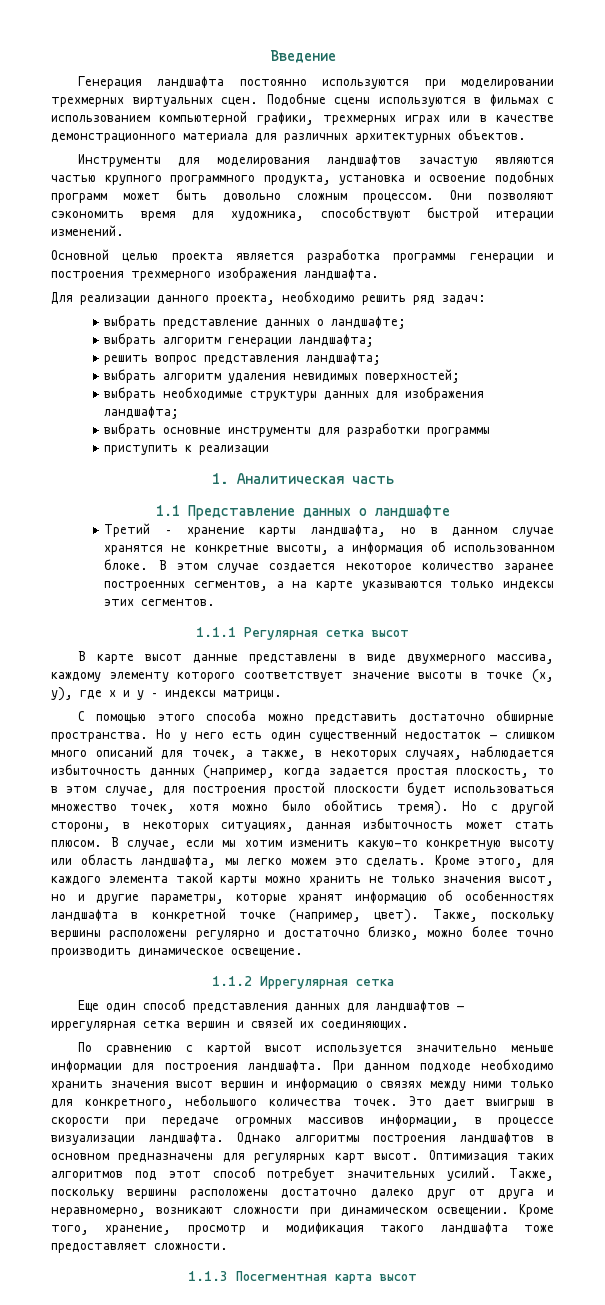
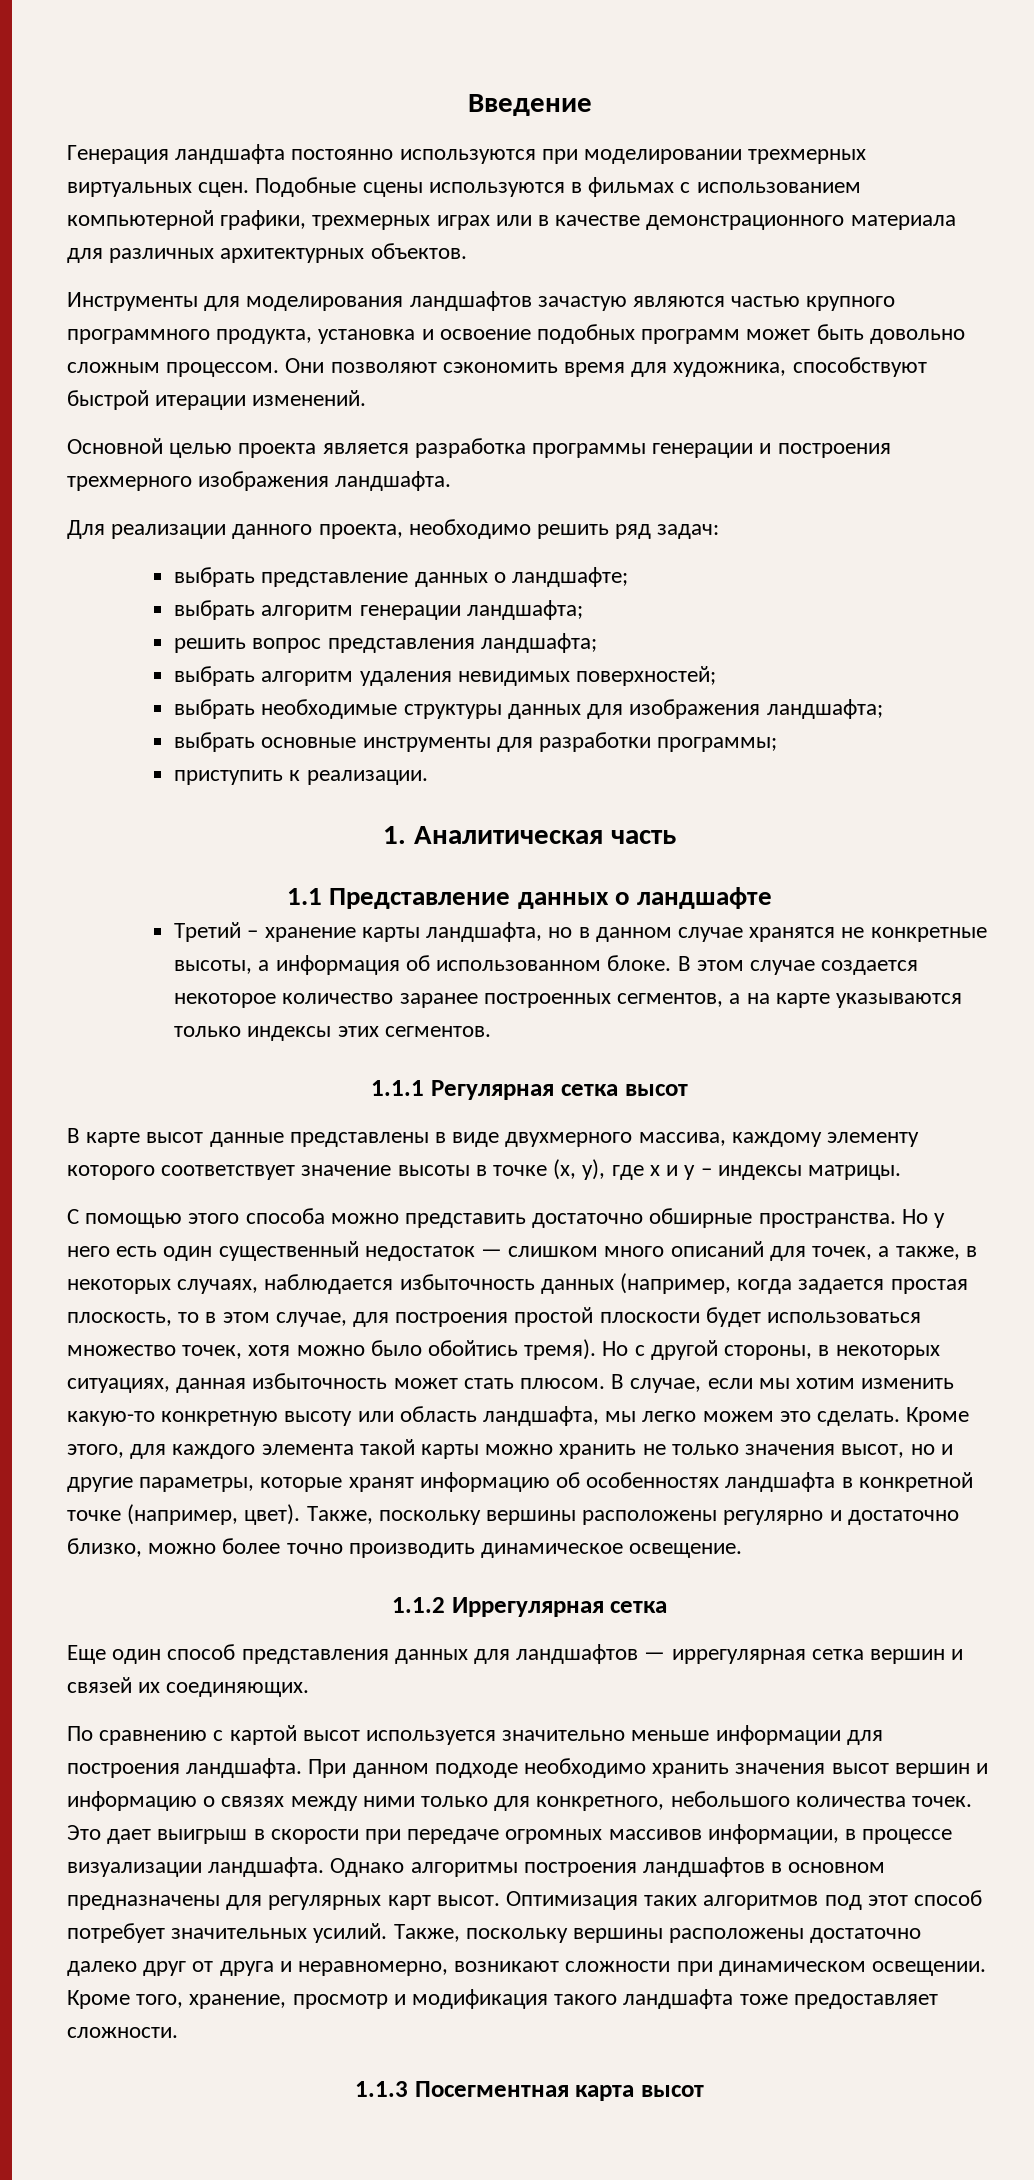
[427,427,491,437] программы -> [657,737,778,752] программы;
[199,445,270,455] реализации -> [306,770,428,785] реализации.

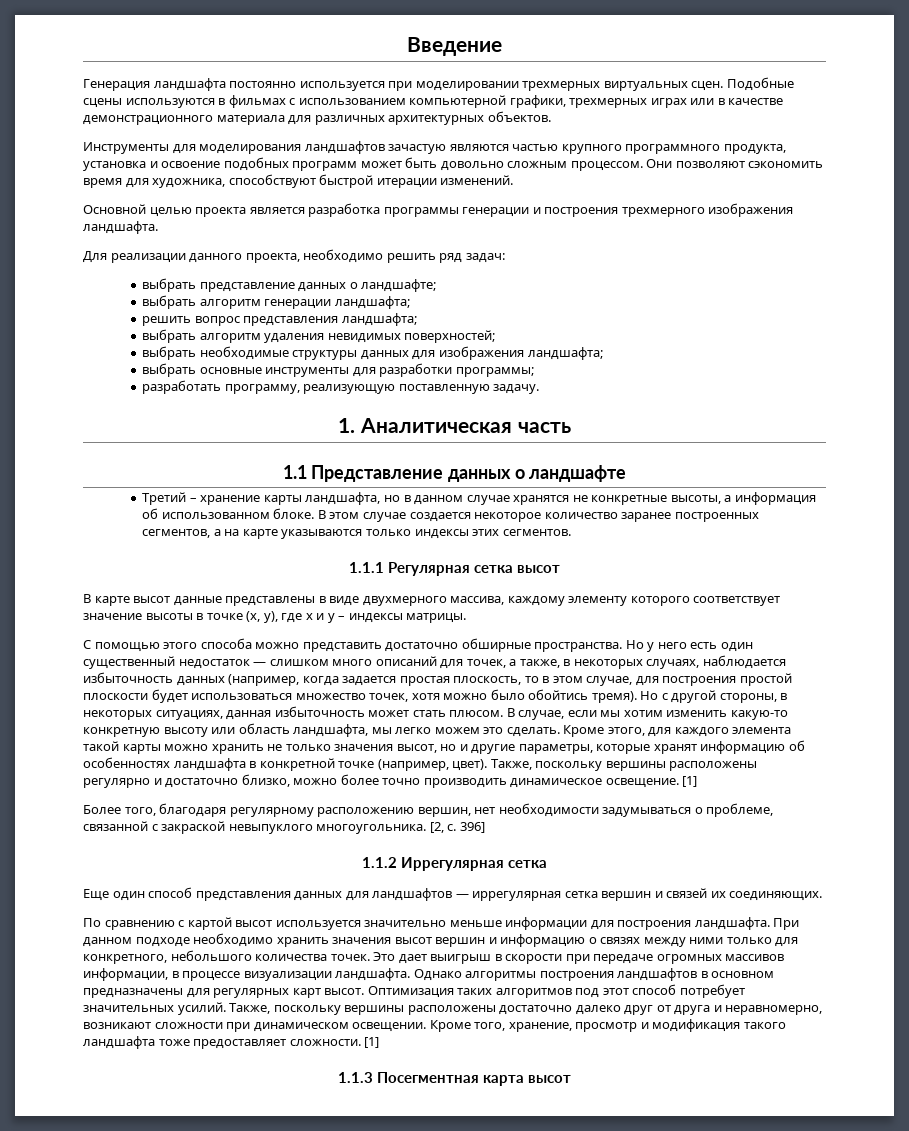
[399,149,536,164] используются -> [299,81,385,91] используется
[174,770,428,785] приступить к реализации. -> [142,380,540,394] разработать программу, реализующую поставленную задачу.
(743, 1550) none -> [682,776,698,787] [83,803,774,817] [83,821,485,834] [1] // Более того, благодаря регулярному расположению вершин, нет необходимости задумываться о проблеме, связанной с закраской невыпуклого многоугольника. [2, с. 396]
(178, 2032) none -> [364,1037,380,1048] [1]

